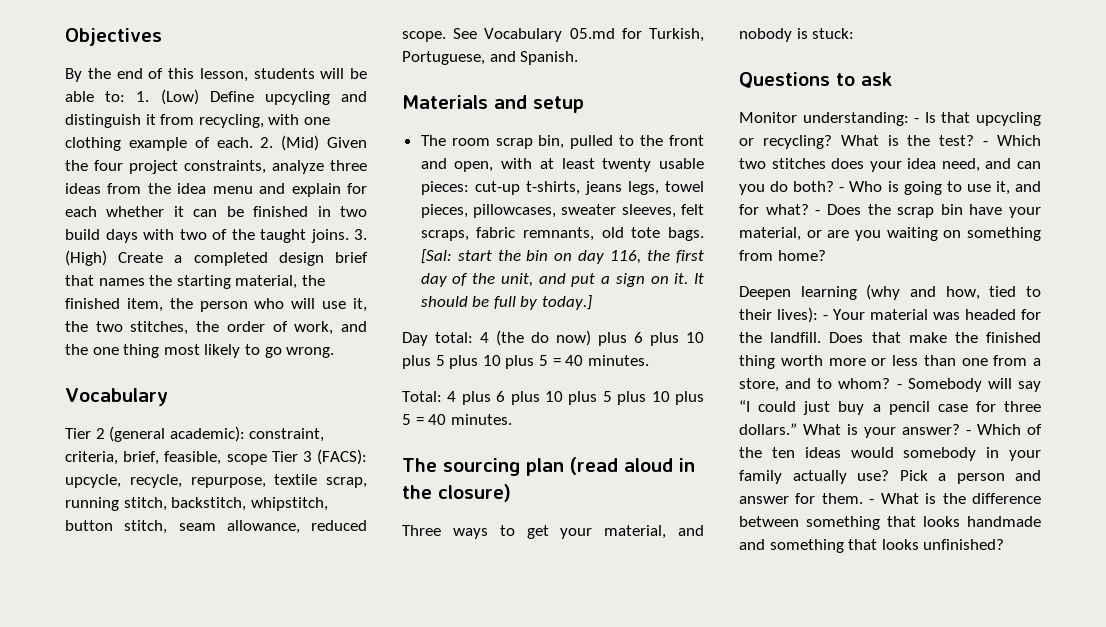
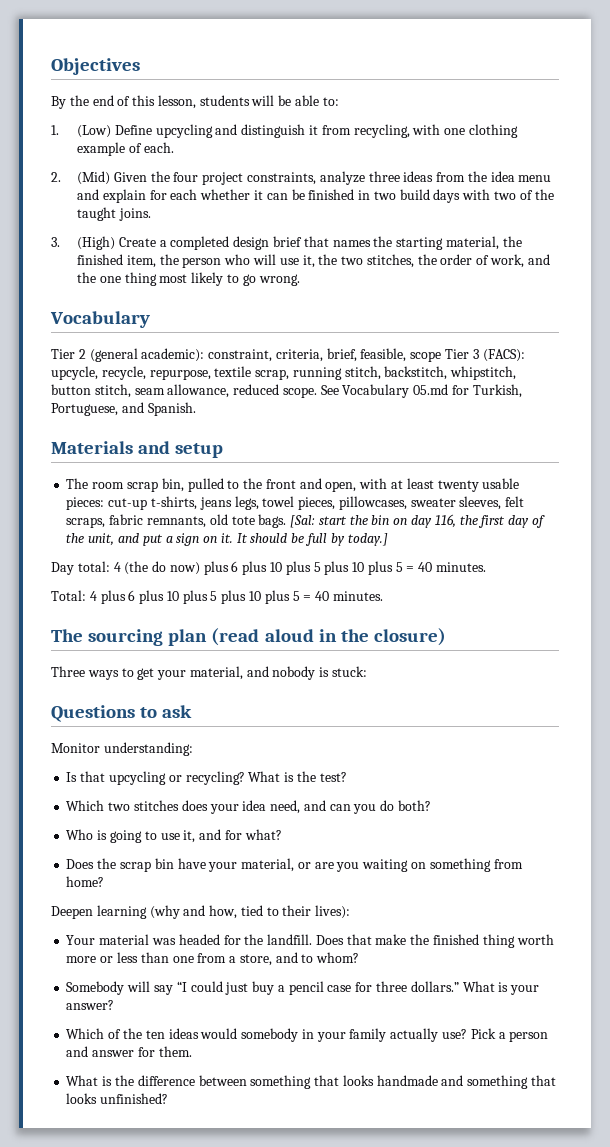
(126, 96) none -> (339, 101) //
(253, 142) none -> (174, 147) //
(349, 236) none -> (151, 214) //
[914,118,920,123] - -> (193, 749) //
[983,141,989,146] - -> (347, 777) //
[839,187,845,192] - -> (431, 805) //
[815,210,821,215] - -> (282, 834) //
[823,315,828,320] - -> (351, 912) //
[896,384,902,389] - -> (360, 957) //
[966,430,971,435] - -> (115, 1005) //
[869,499,875,504] - -> (192, 1051) //

